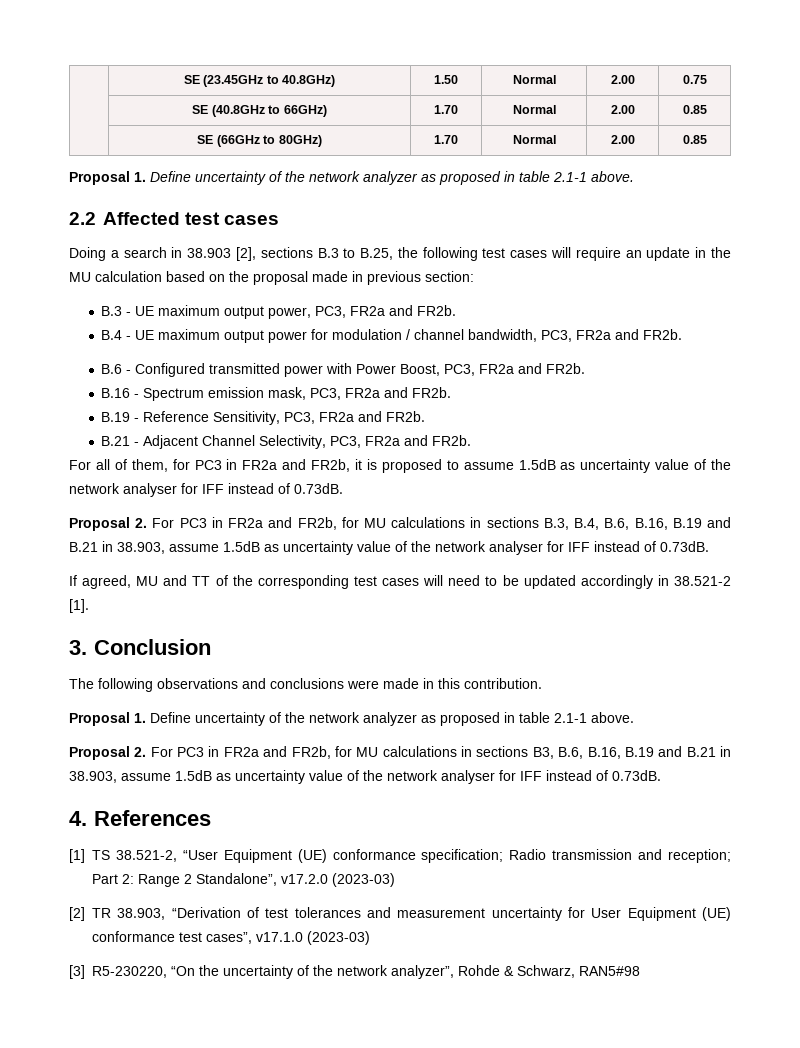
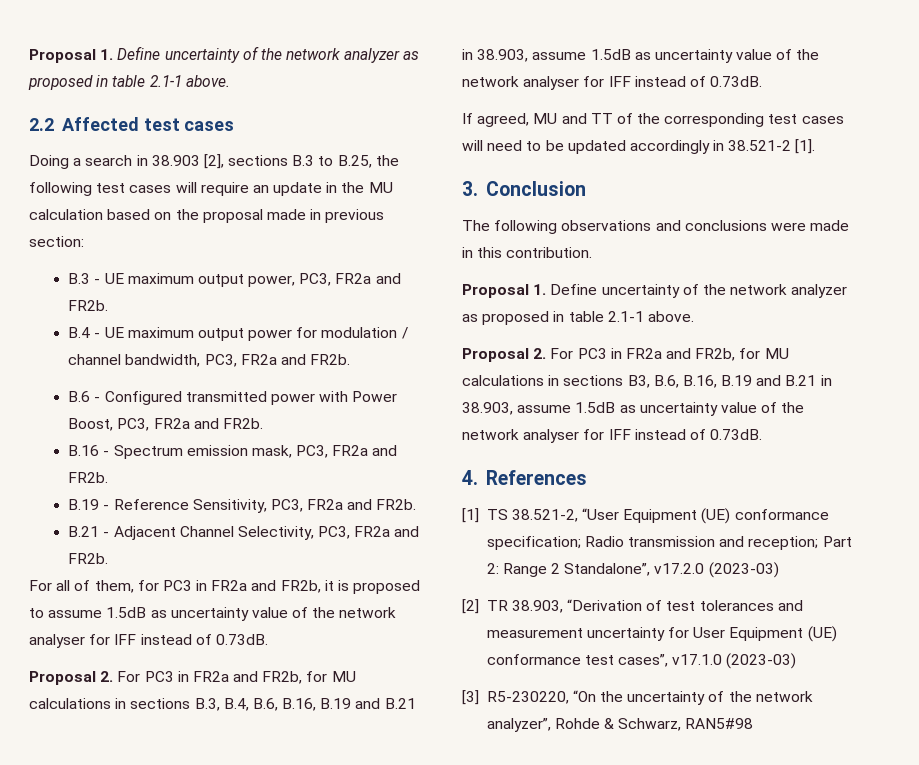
[183,75,336,87] [434,75,458,84] [512,75,556,84] [610,75,635,84] [682,75,707,84] [192,105,327,117] [434,105,458,114] [512,105,556,114] [610,105,635,114] [682,105,707,114] [197,135,322,147] [434,135,458,144] [512,135,556,144] [610,135,635,144] [682,135,707,144] | SE (23.45GHz to 40.8GHz) | 1.50 | Normal | 2.00 | 0.75 // | SE (40.8GHz to 66GHz) | 1.70 | Normal | 2.00 | 0.85 // | SE (66GHz to 80GHz) | 1.70 | Normal | 2.00 | 0.85 // -> (29, 56) none

